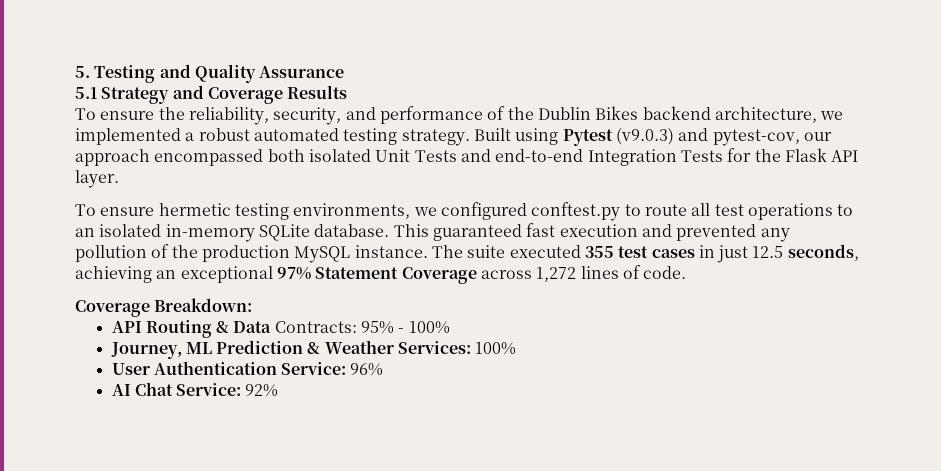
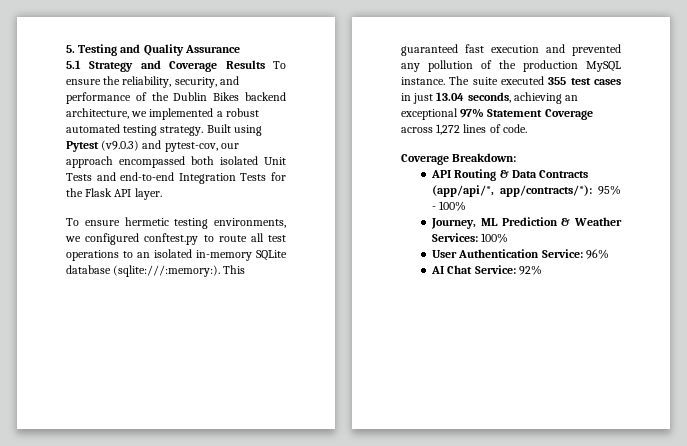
(348, 92) // -> (265, 64) none
[314,224,390,237] database. -> [66,265,221,277] database (sqlite:///:memory:).
[752,246,784,258] 12.5 -> [436,92,465,101] 13.04
[274,321,357,333] Contracts: -> [539,170,589,178] [432,185,593,197] Contracts (app/api/*, app/contracts/*):

